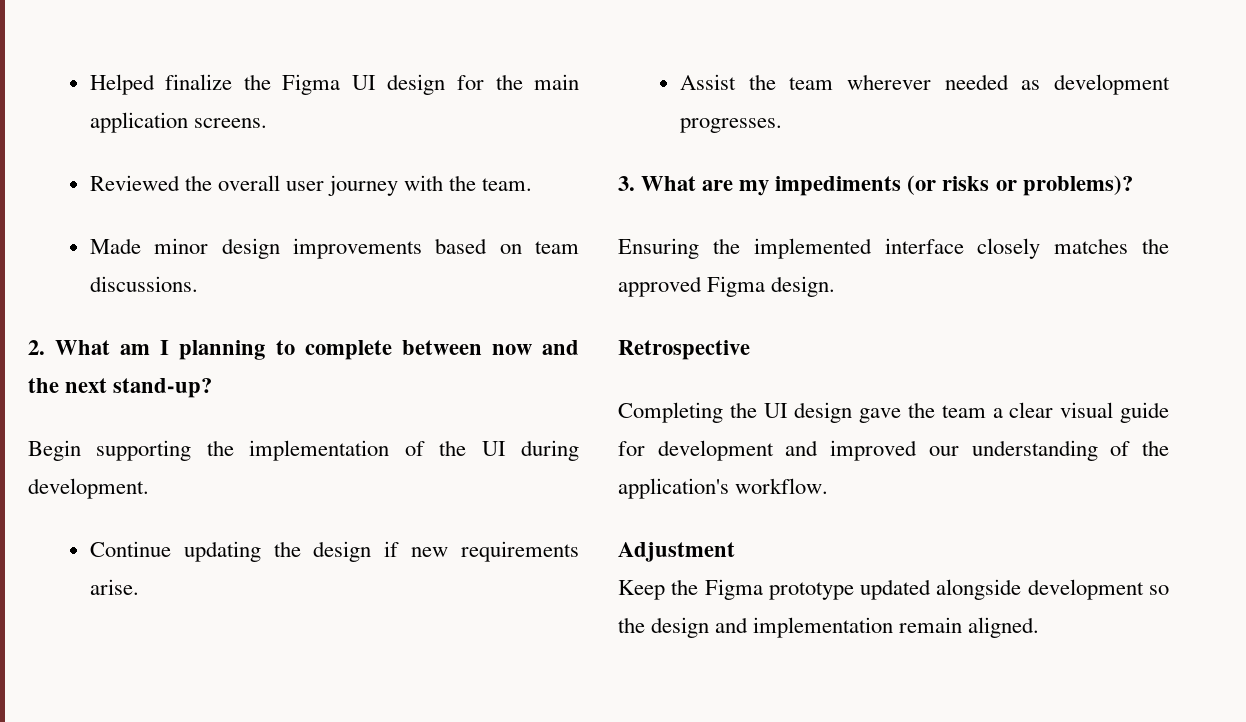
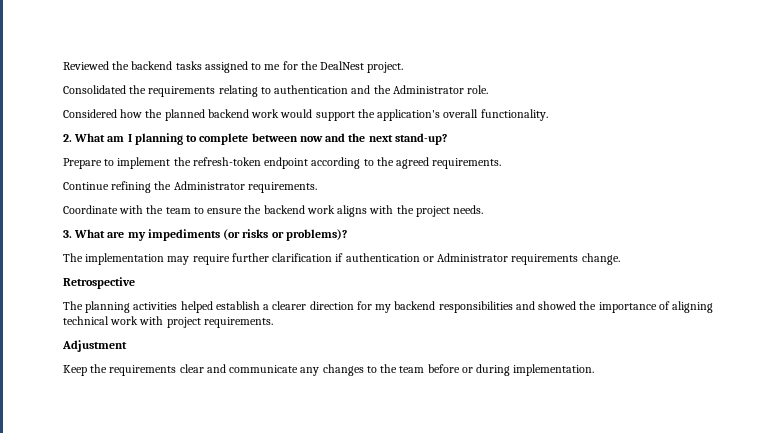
[89,74,579,95] [89,112,268,133] [89,175,533,196] [89,238,579,259] [89,276,198,292] Helped finalize the Figma UI design for the main application screens. // Reviewed the overall user journey with the team. // Made minor design improvements based on team discussions. -> [63,61,404,73] [63,85,489,97] [63,109,548,121] Reviewed the backend tasks assigned to me for the DealNest project. // Consolidated the requirements relating to authentication and the Administrator role. // Considered how the planned backend work would support the application's overall functionality.
[28,440,580,461] [28,478,149,499] [89,541,579,562] [89,579,139,595] [679,74,1170,95] [679,118,782,133] Begin supporting the implementation of the UI during development. // Continue updating the design if new requirements arise. // Assist the team wherever needed as development progresses. -> [63,157,502,169] [63,181,317,193] [63,205,484,217] Prepare to implement the refresh-token endpoint according to the agreed requirements. // Continue refining the Administrator requirements. // Coordinate with the team to ensure the backend work aligns with the project needs.
[618,238,1169,259] [618,276,836,297] [618,340,750,360] [618,402,1169,423] [618,440,1169,461] [618,478,829,499] [618,542,735,562] [618,579,1169,600] [618,617,1040,638] Ensuring the implemented interface closely matches the approved Figma design. // Retrospective // Completing the UI design gave the team a clear visual guide for development and improved our understanding of the application's workflow. // Adjustment // Keep the Figma prototype updated alongside development so the design and implementation remain aligned. -> [63,253,620,265] [63,277,135,289] [63,301,714,313] [63,316,273,328] [62,340,127,352] [63,364,595,376] The implementation may require further clarification if authentication or Administrator requirements change. // Retrospective // The planning activities helped establish a clearer direction for my backend responsibilities and showed the importance of aligning technical work with project requirements. // Adjustment // Keep the requirements clear and communicate any changes to the team before or during implementation.

